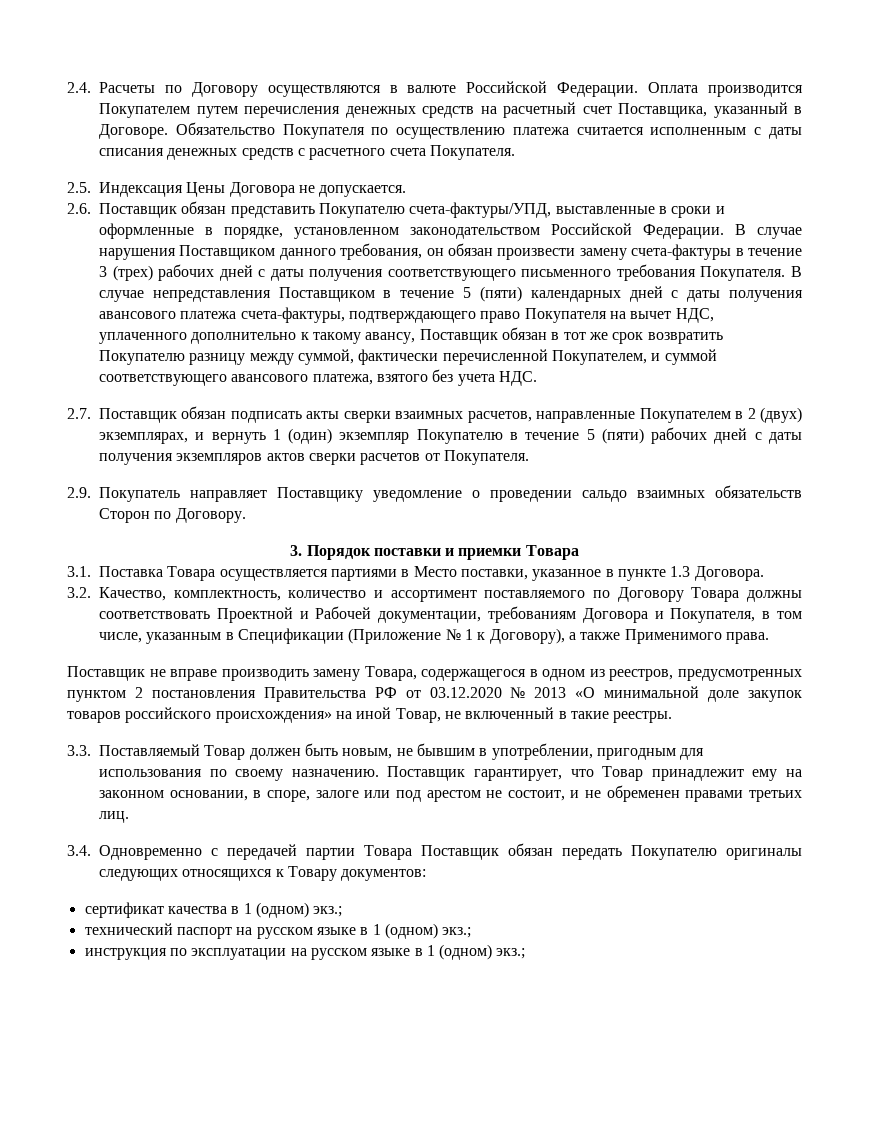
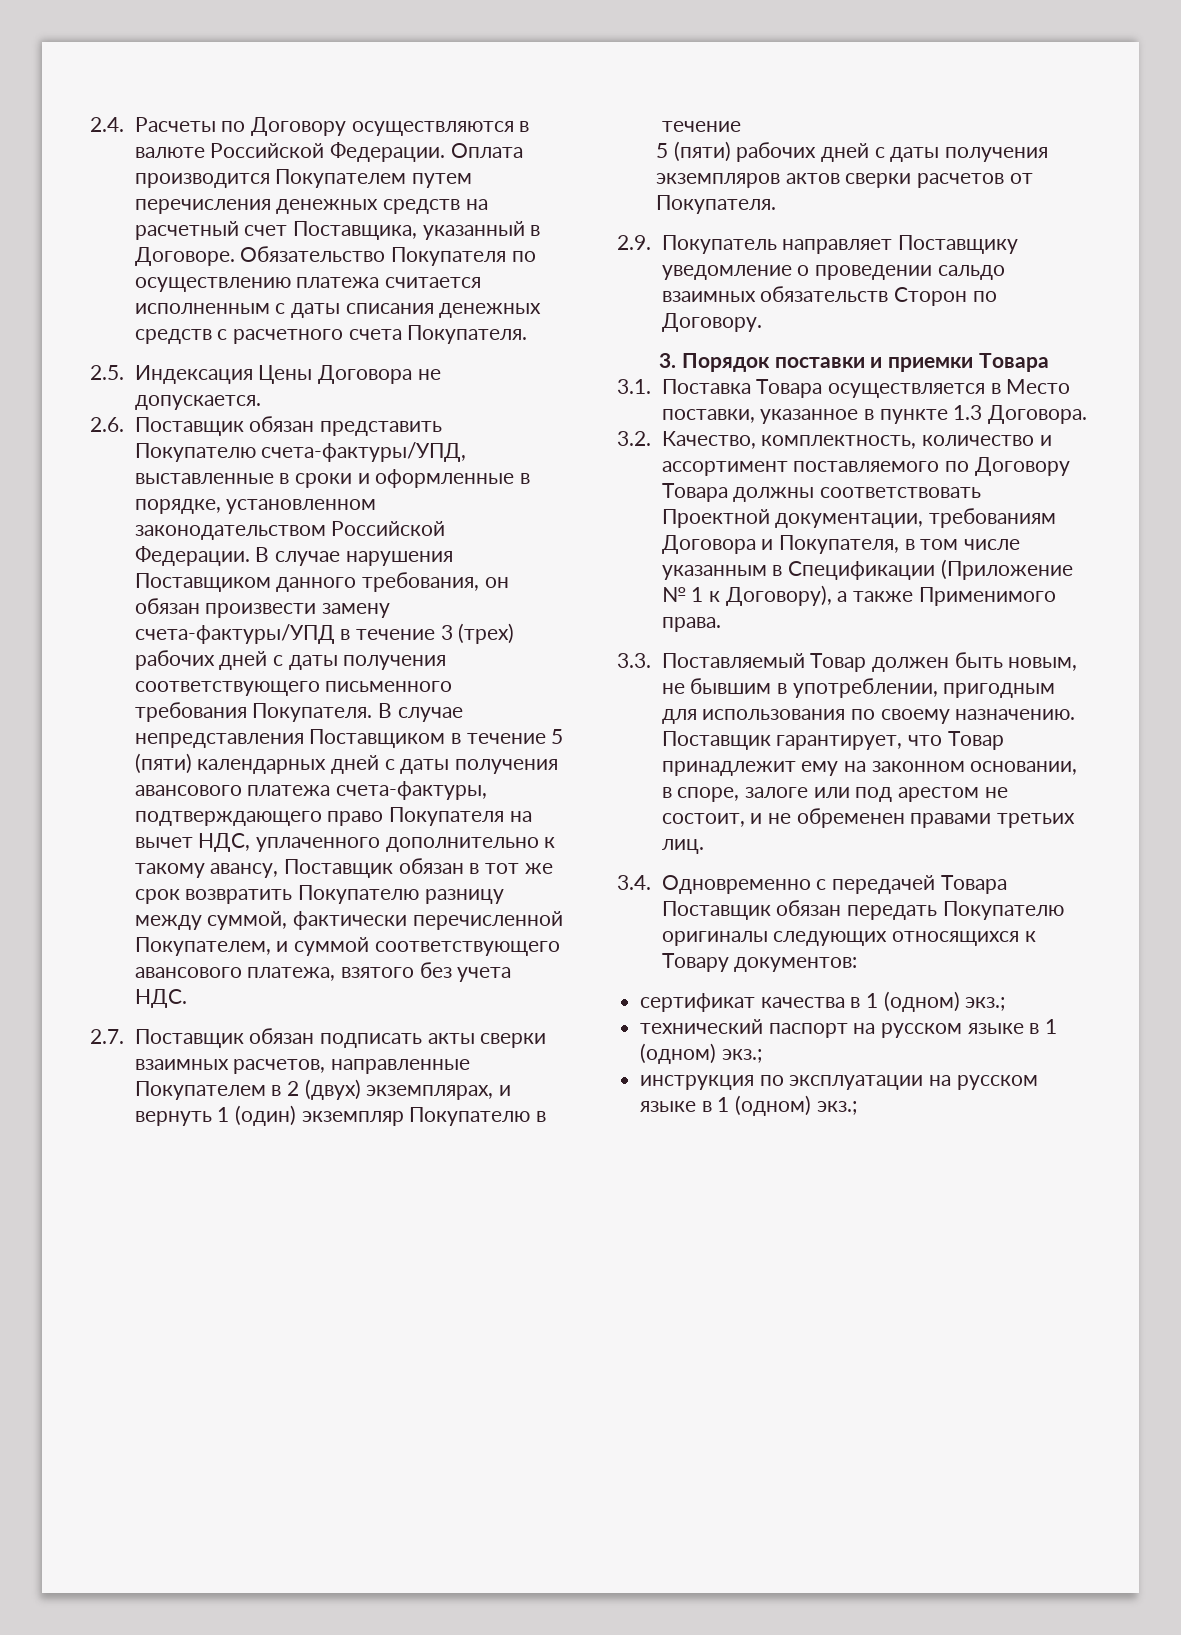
[631,244,732,260] счета-фактуры -> [134,624,335,644] счета-фактуры/УПД
(580, 436) none -> (741, 126) //
[330,569,397,581] партиями -> (985, 390) none
[299,606,372,619] и Рабочей -> (770, 518) none
[99,632,142,643] числе, -> [963,539,1020,550] числе
[67,666,802,681] [67,686,802,702] [67,707,673,723] // Поставщик не вправе производить замену Товара, содержащегося в одном из реестров, предусмотренных пунктом 2 постановления Правительства РФ от 03.12.2020 № 2013 «О минимальной доле закупок товаров российского происхождения» на иной Товар, не включенный в такие реестры. -> (721, 624) none
[306,848,355,860] партии -> (935, 884) none

